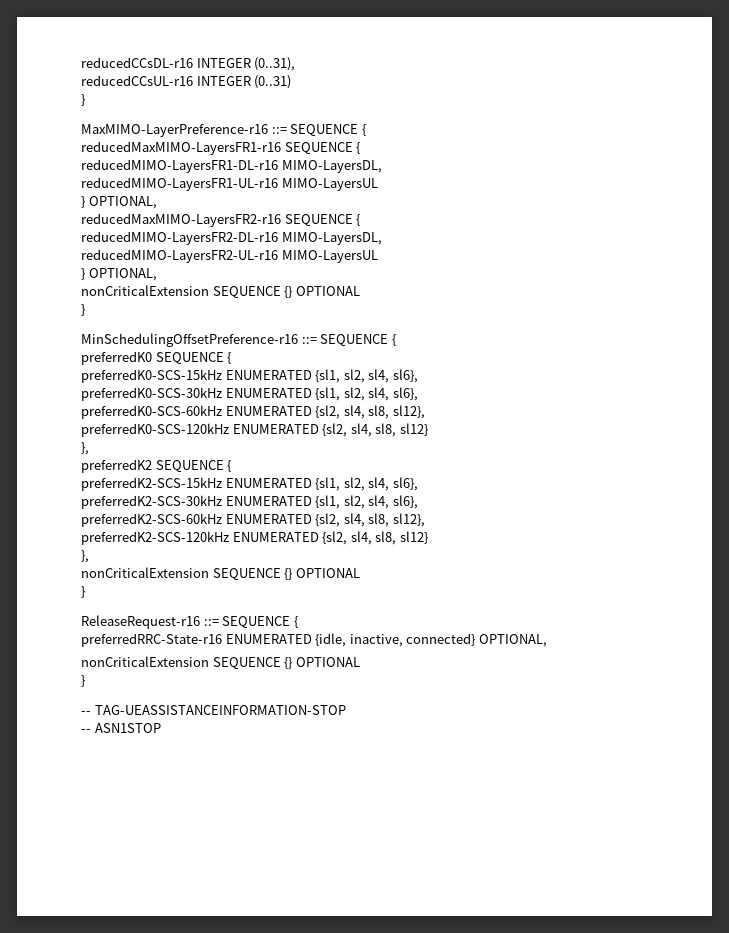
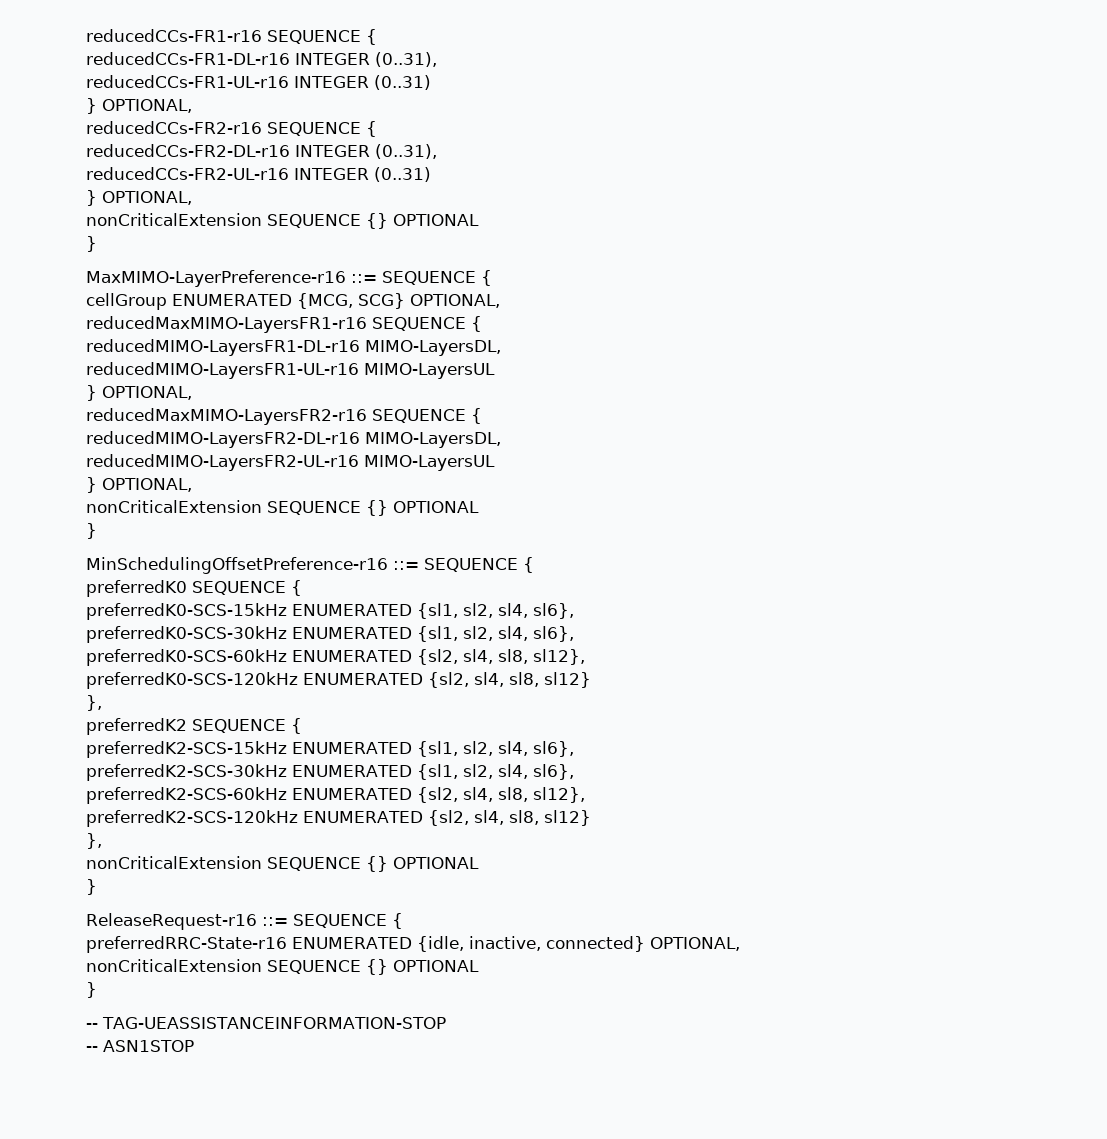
[81,57,296,71] [81,75,292,89] reducedCCsDL-r16 INTEGER (0..31), // reducedCCsUL-r16 INTEGER (0..31) -> [86,29,377,45] [86,52,437,67] [86,75,431,90] [86,98,192,114] [86,121,377,137] [86,144,437,159] [86,167,431,182] [86,190,192,206] [86,213,479,229] reducedCCs-FR1-r16 SEQUENCE { // reducedCCs-FR1-DL-r16 INTEGER (0..31), // reducedCCs-FR1-UL-r16 INTEGER (0..31) // } OPTIONAL, // reducedCCs-FR2-r16 SEQUENCE { // reducedCCs-FR2-DL-r16 INTEGER (0..31), // reducedCCs-FR2-UL-r16 INTEGER (0..31) // } OPTIONAL, // nonCriticalExtension SEQUENCE {} OPTIONAL
(366, 130) none -> [86,293,500,310] // cellGroup ENUMERATED {MCG, SCG} OPTIONAL,

